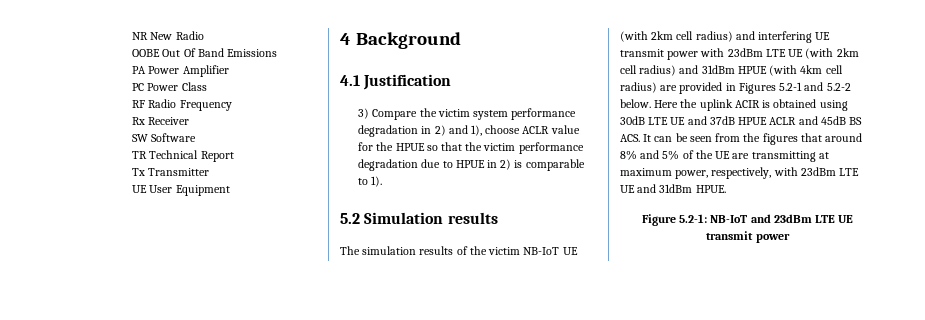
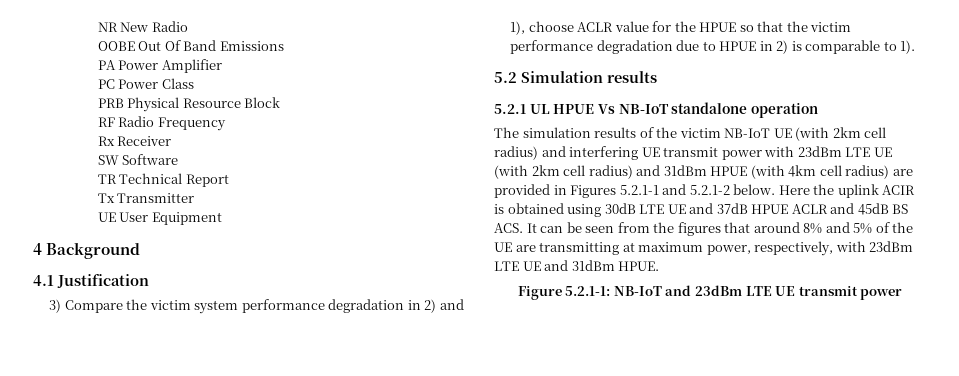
(207, 86) none -> [97,97,281,112] // PRB Physical Resource Block
(498, 218) none -> [494,102,818,118] // 5.2.1 UL HPUE Vs NB-IoT standalone operation
[779,82,851,91] 5.2-1 and 5.2-2 -> [619,184,730,195] 5.2.1-1 and 5.2.1-2
[679,214,708,223] 5.2-1: -> [565,286,611,296] 5.2.1-1:

